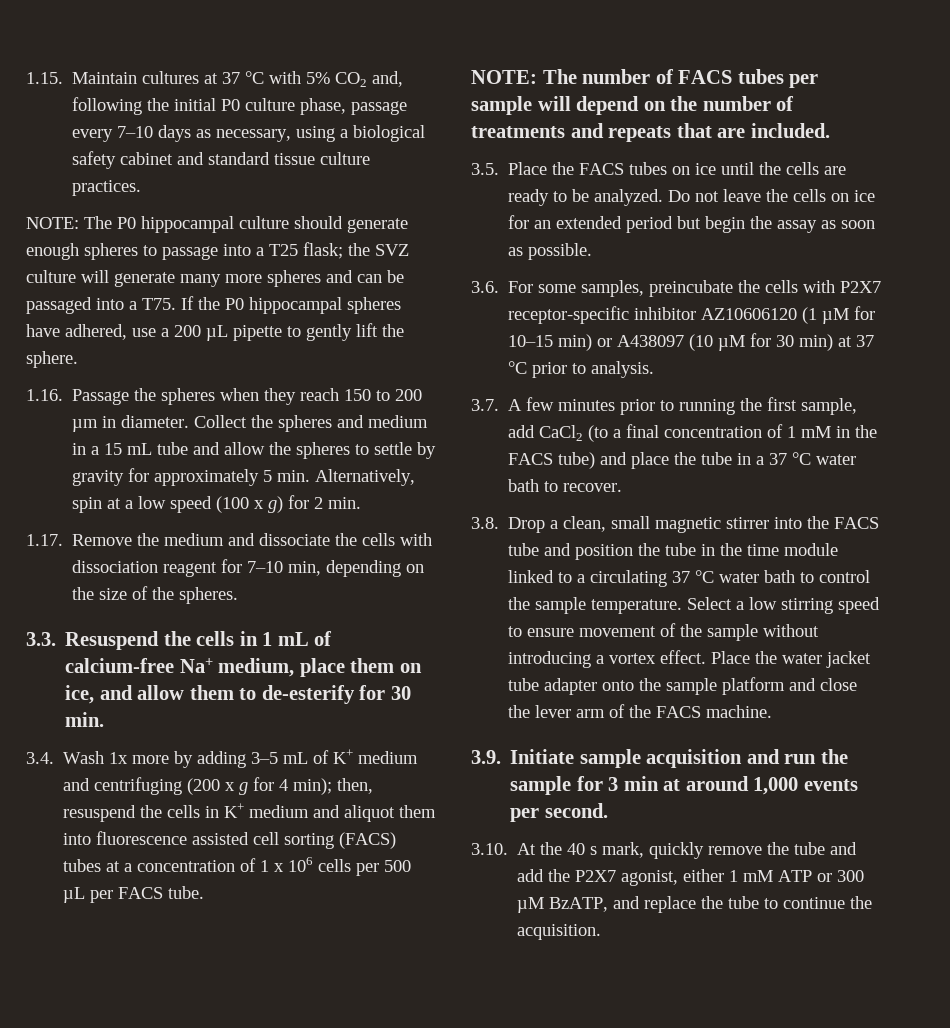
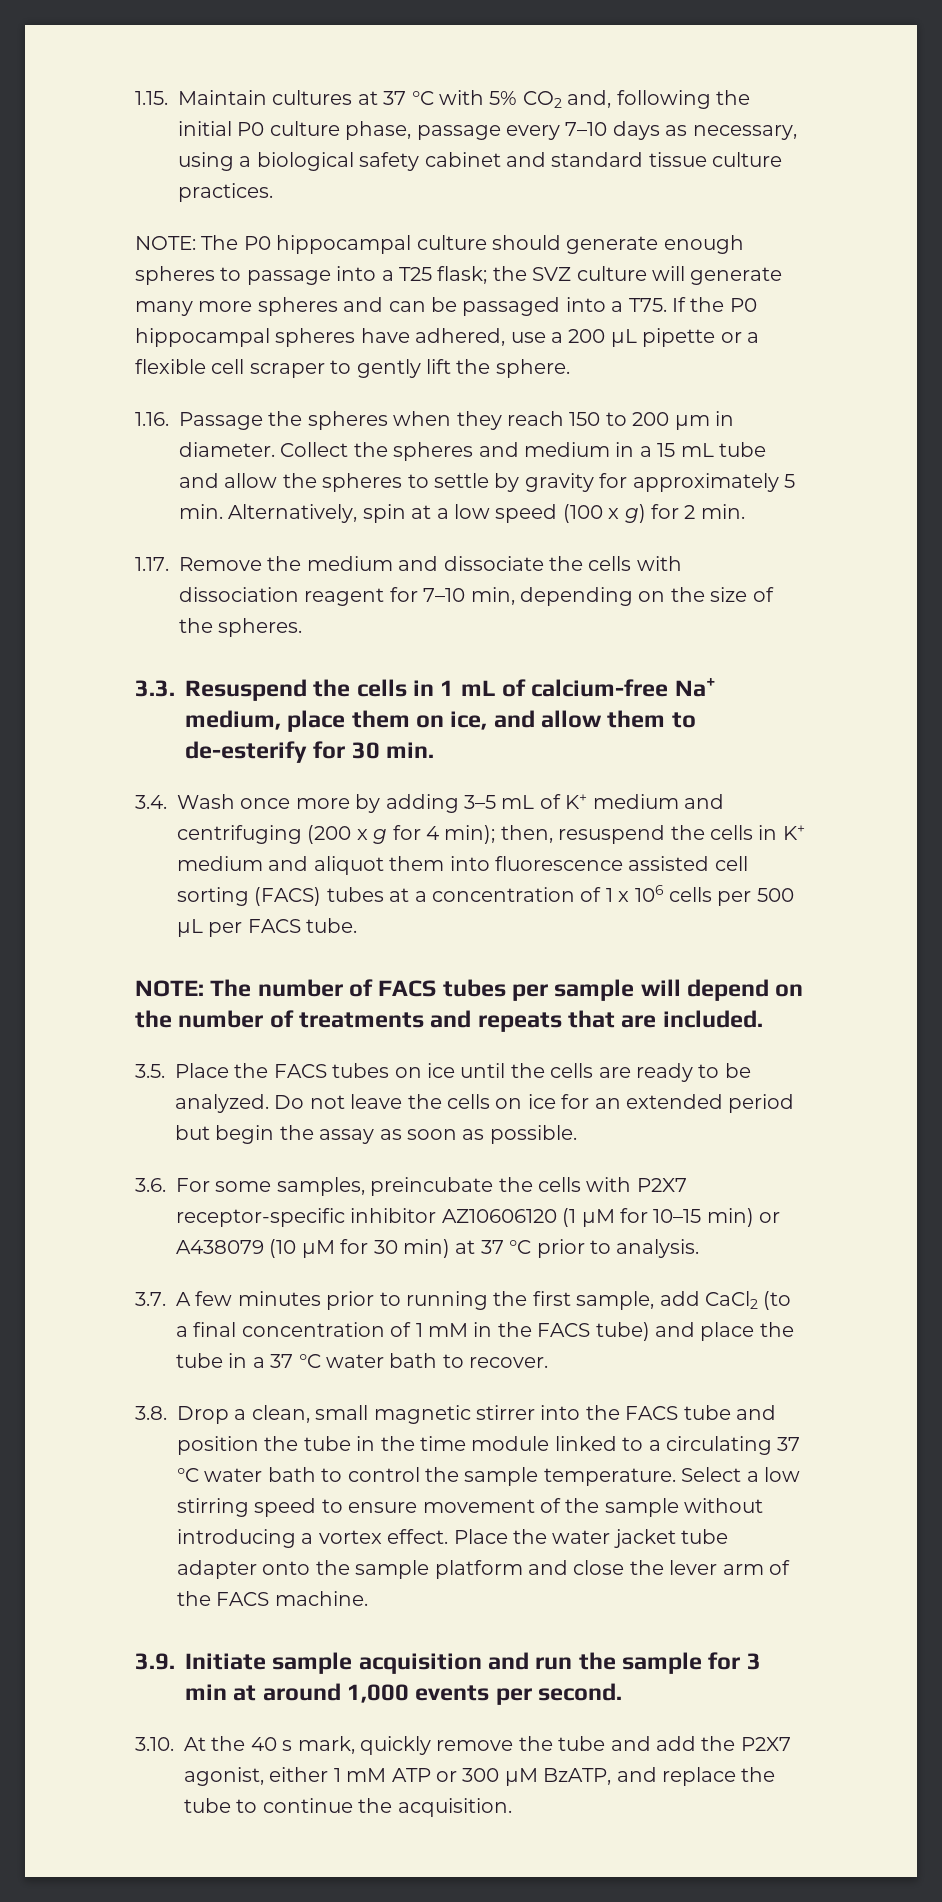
(282, 333) none -> [720,332,759,343] [135,359,325,378] or a flexible cell scraper
[109,752,129,764] 1x -> [240,798,291,809] once
[617,335,685,347] A438097 -> [176,1240,264,1254] A438079

